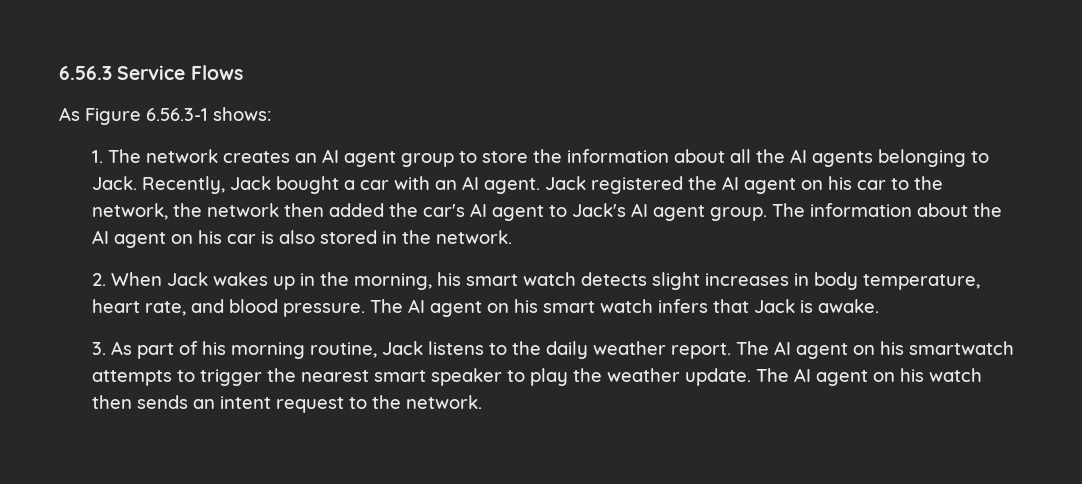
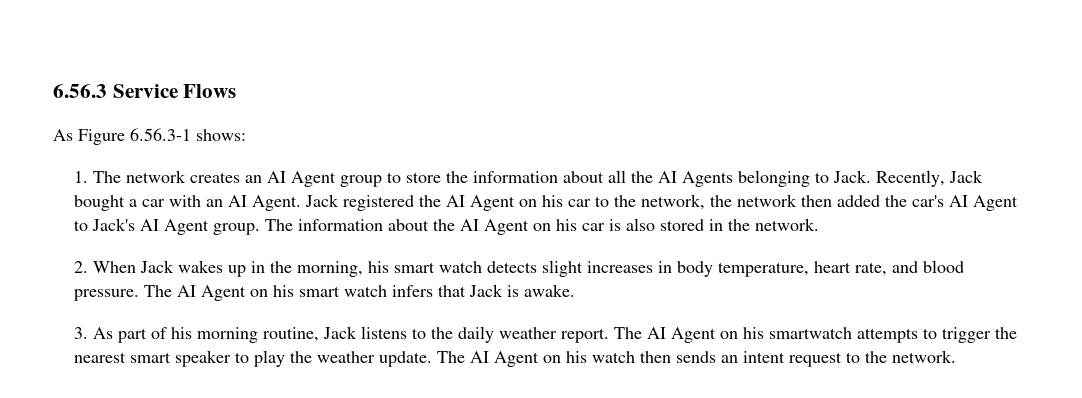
[344,151,397,167] agent -> [291,171,337,187] Agent
[812,151,874,167] agents -> [682,171,734,187] Agents
[484,178,541,194] agent. -> [252,195,302,211] Agent.
[744,178,797,194] agent -> [470,195,516,211] Agent
[492,205,545,221] agent -> [973,195,1019,211] Agent
[653,205,706,221] agent -> [164,219,210,235] Agent
[114,232,167,248] agent -> [484,219,530,235] Agent
[430,301,483,317] agent -> [201,285,247,301] Agent
[796,343,849,359] agent -> [671,327,717,343] Agent
[816,370,869,386] agent -> [494,351,540,367] Agent

